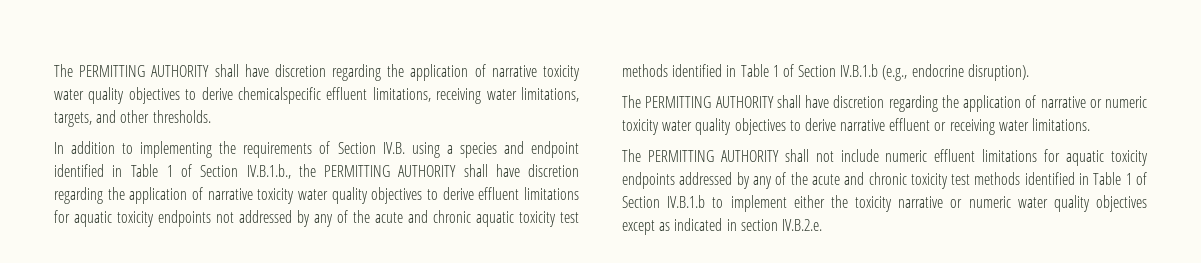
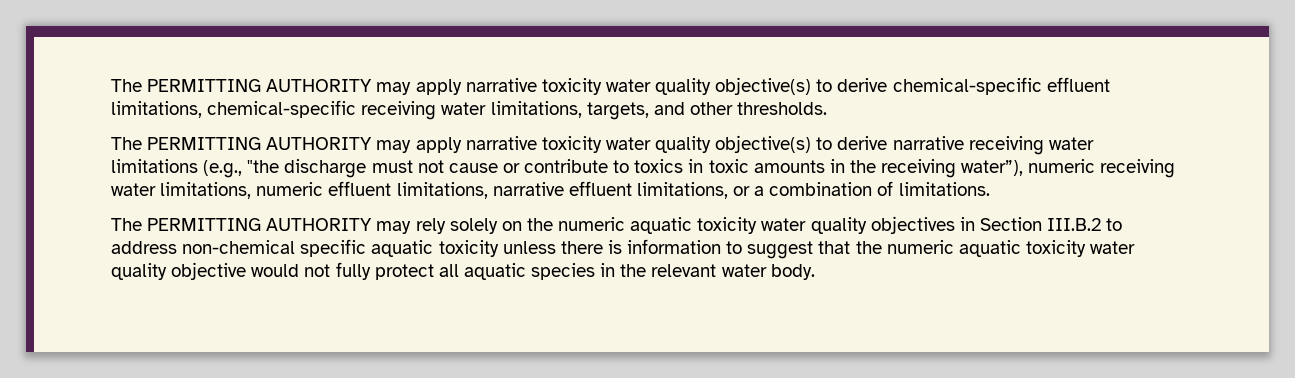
[54,64,580,81] [54,87,431,104] The PERMITTING AUTHORITY shall have discretion regarding the application of narrative toxicity water quality objectives to derive chemicalspecific effluent limitations, -> [111,77,1110,95] [111,100,357,118] The PERMITTING AUTHORITY may apply narrative toxicity water quality objective(s) to derive chemical-specific effluent limitations, chemical-specific
[54,141,580,158] [54,164,579,179] [54,187,579,204] [54,210,579,227] [622,64,1029,81] [622,95,1147,112] [622,118,1091,135] [622,149,1148,166] [622,172,1147,189] [622,195,1147,212] [622,218,822,235] In addition to implementing the requirements of Section IV.B. using a species and endpoint identified in Table 1 of Section IV.B.1.b., the PERMITTING AUTHORITY shall have discretion regarding the application of narrative toxicity water quality objectives to derive effluent limitations for aquatic toxicity endpoints not addressed by any of the acute and chronic aquatic toxicity test methods identified in Table 1 of Section IV.B.1.b (e.g., endocrine disruption). // The PERMITTING AUTHORITY shall have discretion regarding the application of narrative or numeric toxicity water quality objectives to derive narrative effluent or receiving water limitations. // The PERMITTING AUTHORITY shall not include numeric effluent limitations for aquatic toxicity endpoints addressed by any of the acute and chronic toxicity test methods identified in Table 1 of Section IV.B.1.b to implement either the toxicity narrative or numeric water quality objectives except as indicated in section IV.B.2.e. -> [111,135,1094,155] [111,159,1176,178] [111,181,990,199] [111,216,1123,234] [111,239,1136,259] [111,262,815,280] The PERMITTING AUTHORITY may apply narrative toxicity water quality objective(s) to derive narrative receiving water limitations (e.g., "the discharge must not cause or contribute to toxics in toxic amounts in the receiving water”), numeric receiving water limitations, numeric effluent limitations, narrative effluent limitations, or a combination of limitations. // The PERMITTING AUTHORITY may rely solely on the numeric aquatic toxicity water quality objectives in Section III.B.2 to address non-chemical specific aquatic toxicity unless there is information to suggest that the numeric aquatic toxicity water quality objective would not fully protect all aquatic species in the relevant water body.

